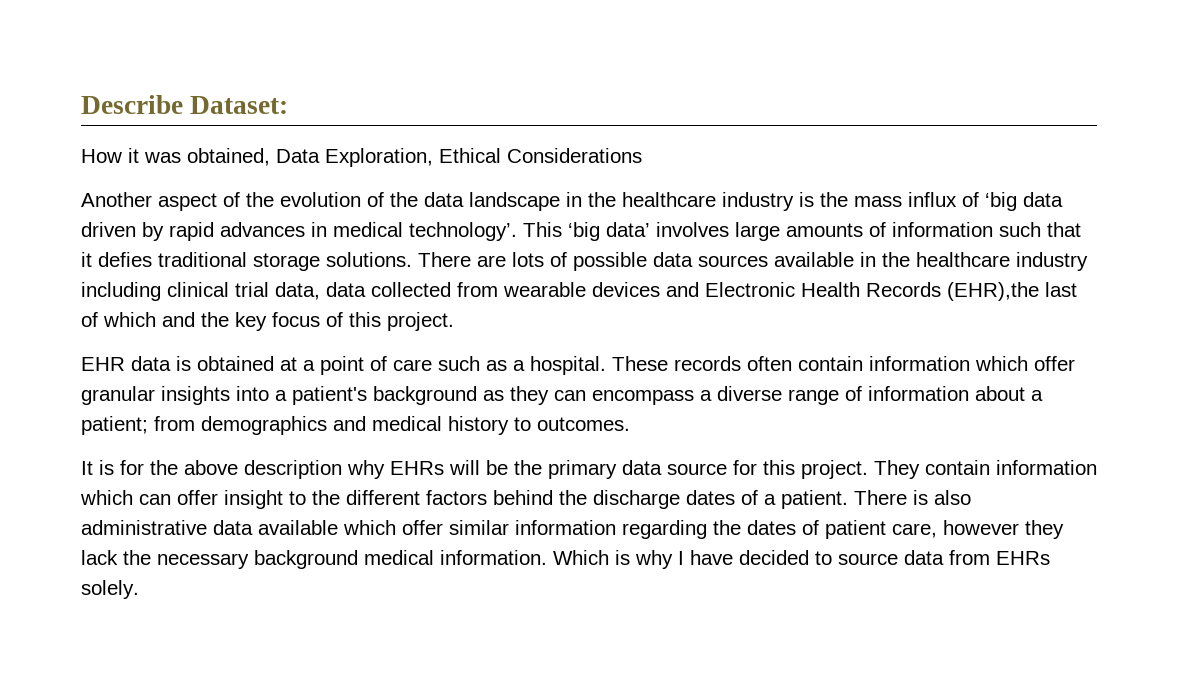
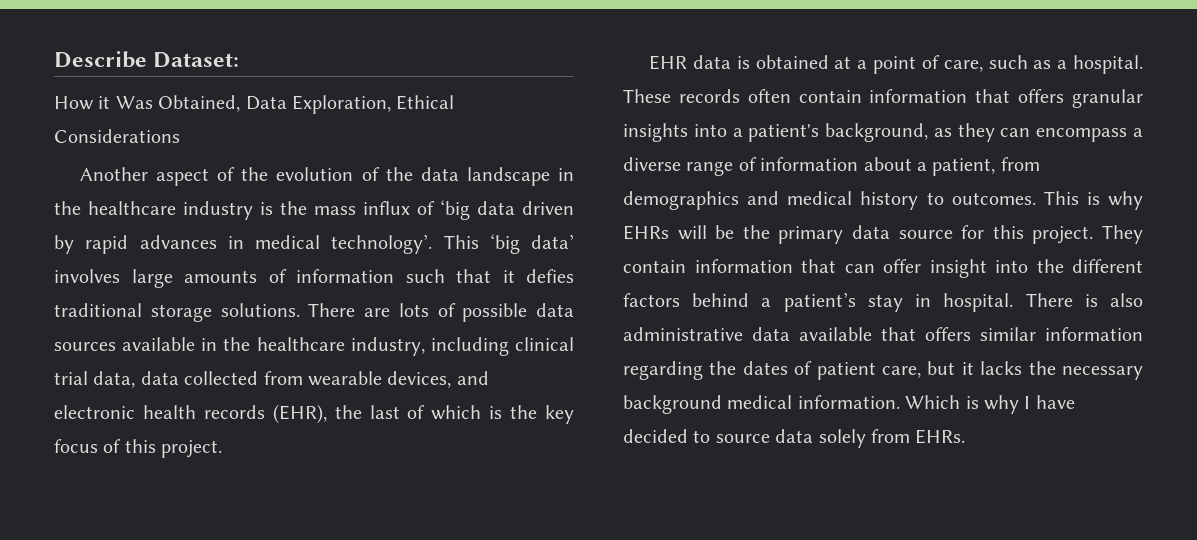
[144,148,270,166] was obtained, -> [115,95,241,112] Was Obtained,
[1016,252,1088,271] industry -> [350,337,425,356] industry,
[592,282,1039,301] devices and Electronic Health Records (EHR),the -> [387,371,489,388] [54,404,362,424] devices, and electronic health records (EHR), the
[162,312,195,327] and -> [489,406,503,419] is
[393,359,432,371] care -> [943,60,983,72] care,
[975,356,1075,371] which offer -> [975,89,1065,103] that offers
[373,386,477,405] background -> [825,123,929,142] background,
[81,416,148,435] patient; -> [932,158,996,176] patient,
[81,460,342,479] // It is for the above description -> [1043,191,1100,205] This is
[80,490,133,505] which -> [801,259,836,273] that
[289,491,306,505] to -> [995,260,1028,273] into
[559,490,848,509] the discharge dates of a patient. -> [761,292,1014,312] a patient’s stay in hospital.
[343,520,443,535] which offer -> [881,327,971,341] that offers
[943,520,1064,539] [81,550,118,565] however they lack -> [927,361,1023,375] but it lacks
[949,550,1050,565] [81,580,139,599] from EHRs solely. -> [818,429,966,448] solely from EHRs.

